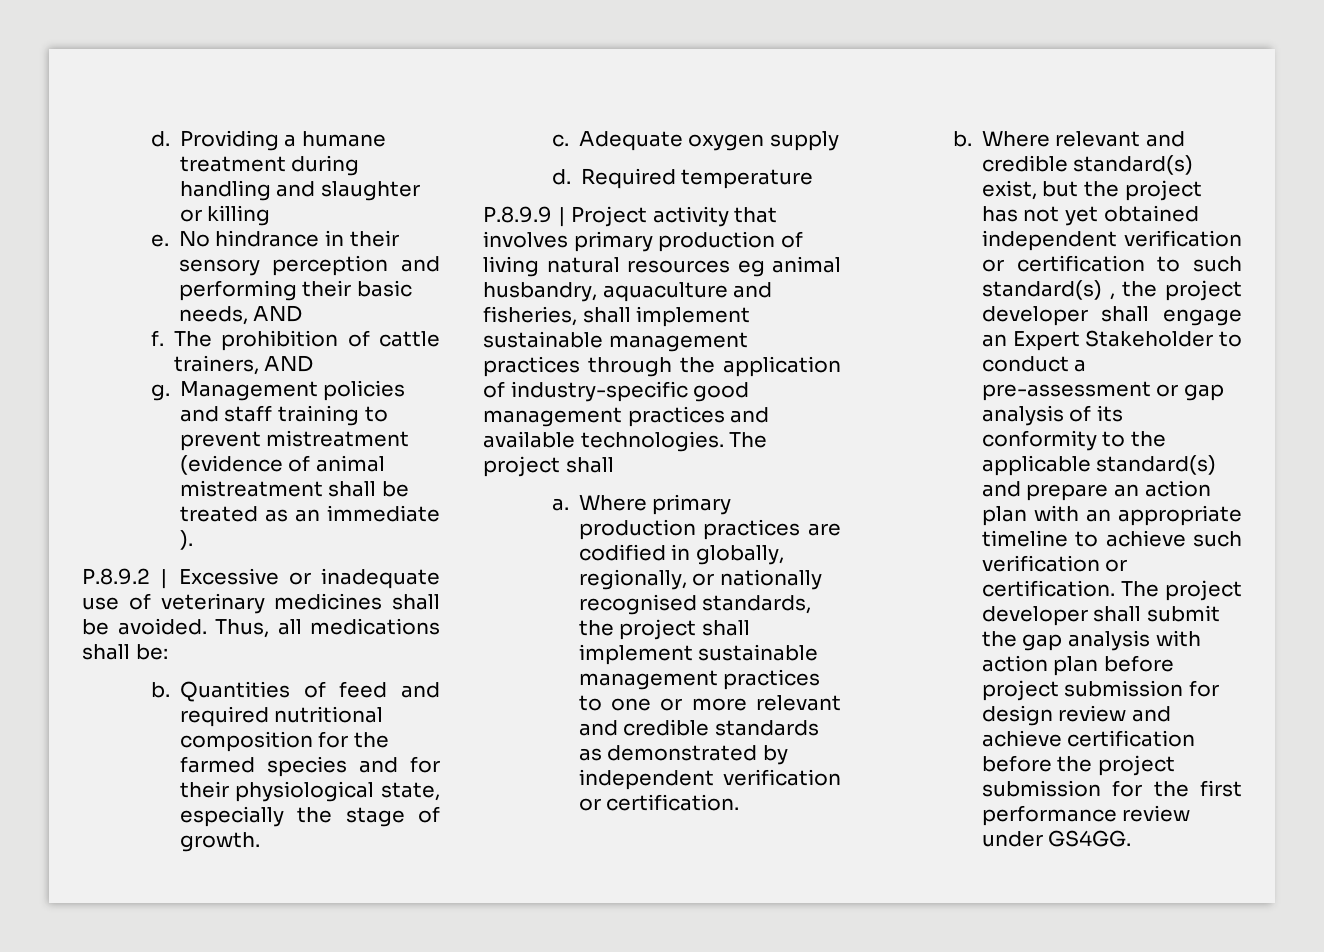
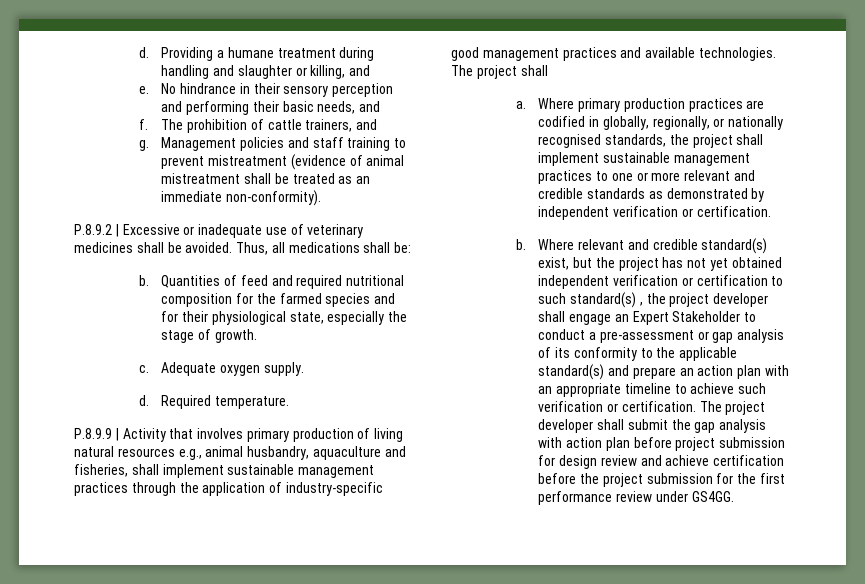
[207,205,271,226] killing -> [310,65,371,79] killing, and
[253,305,303,322] AND -> [359,101,381,112] and
[264,355,314,372] AND -> [356,119,378,130] and
[179,530,193,550] ). -> [226,190,322,206] non-conformity).
[769,131,839,151] supply -> [263,362,304,376] supply.
[681,169,814,189] temperature -> [215,396,290,409] temperature.
[571,206,729,227] Project activity -> [122,428,166,442] Activity
[737,260,765,277] eg -> [178,449,202,460] e.g.,

